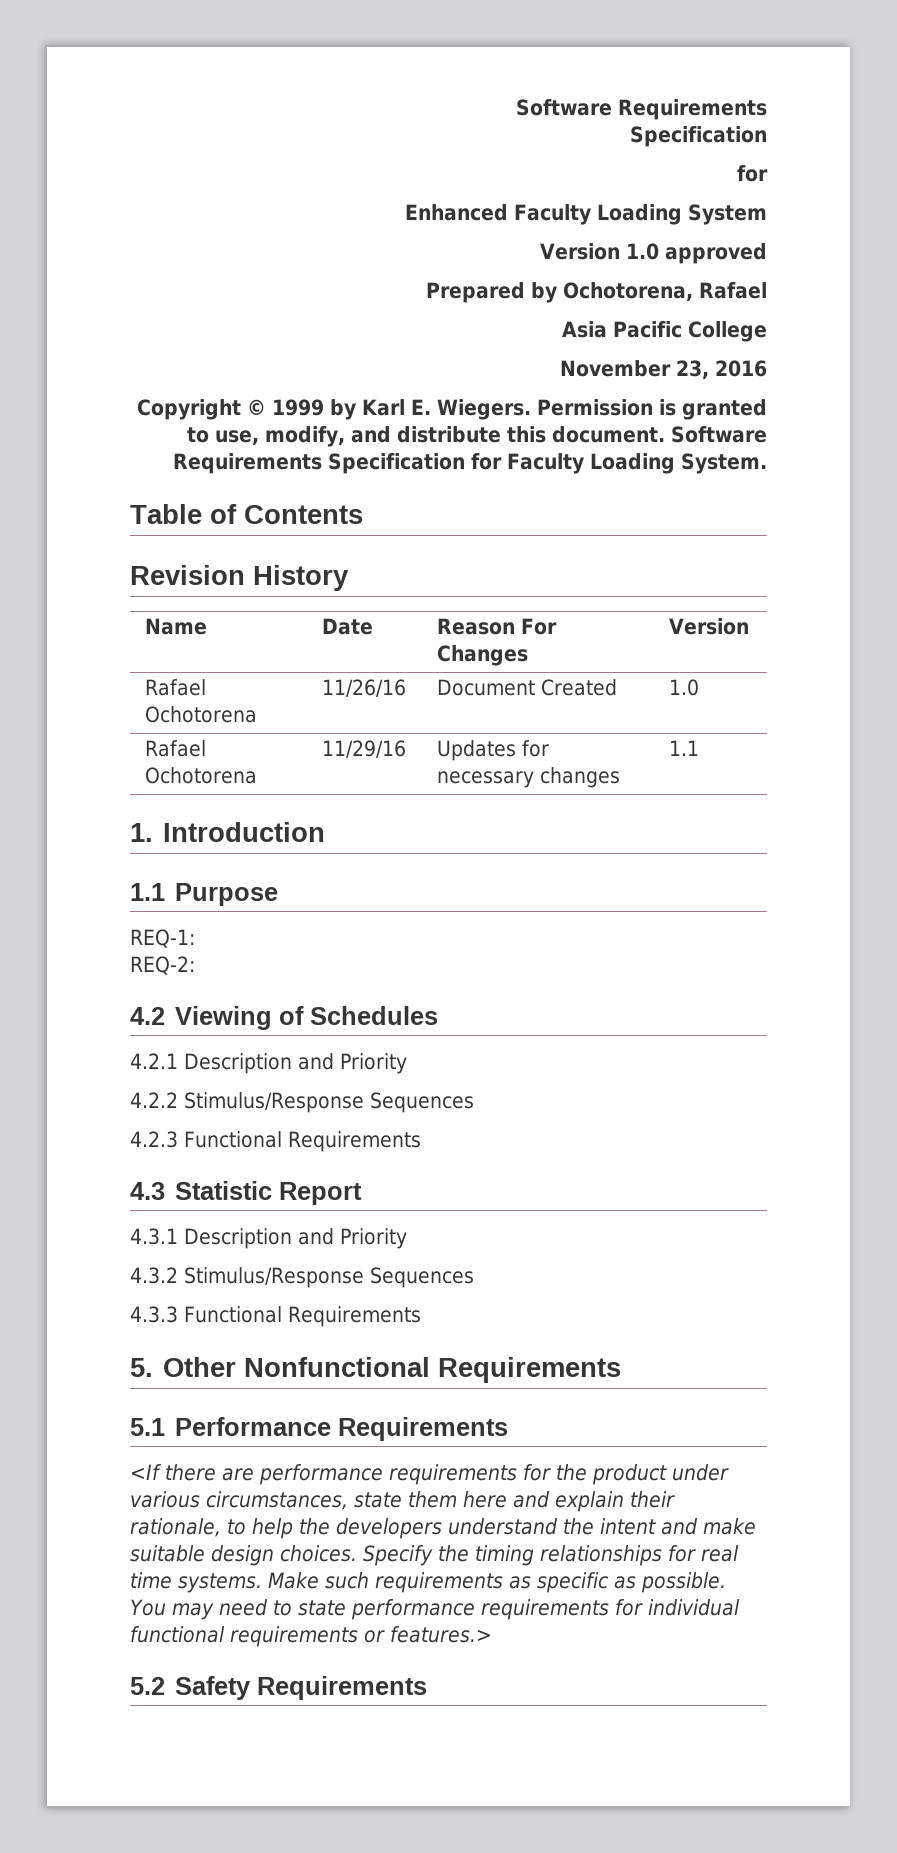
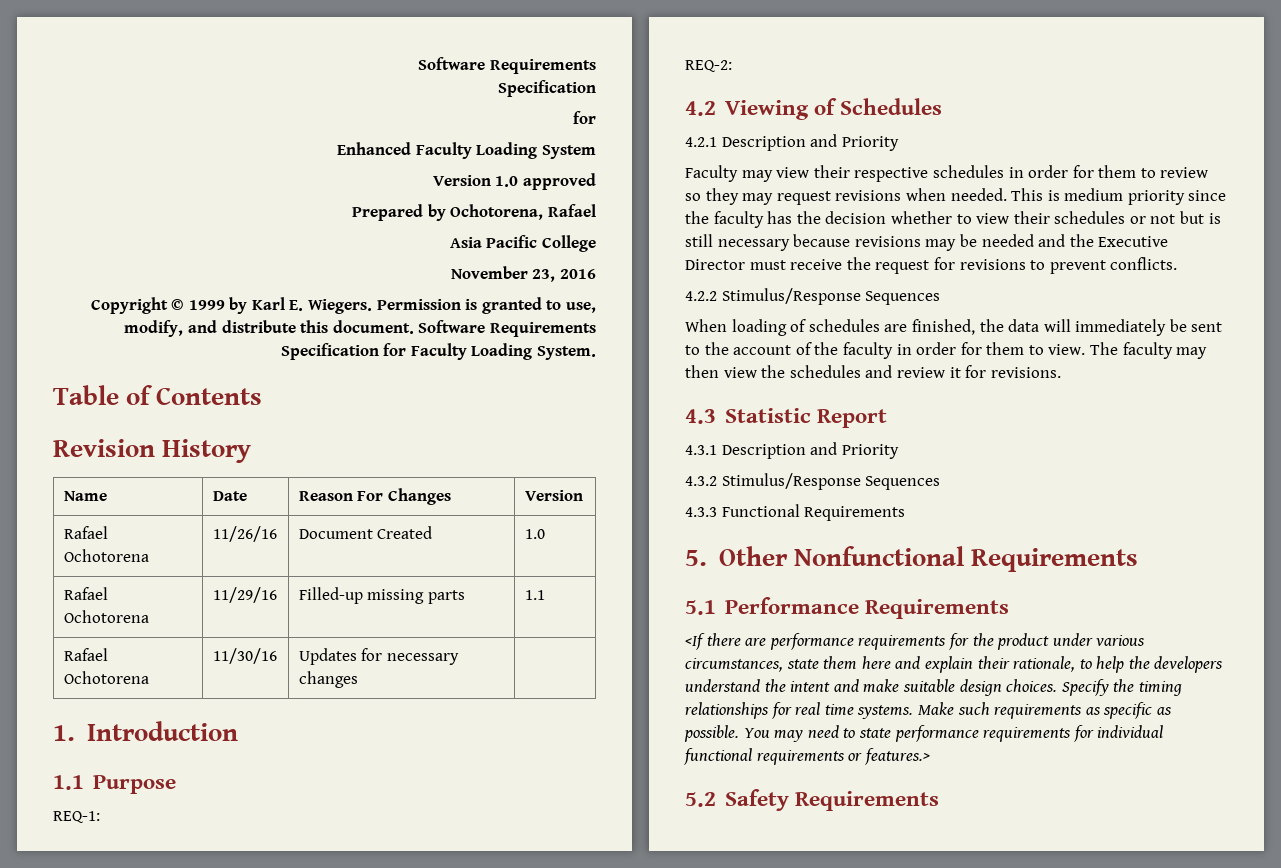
(407, 749) none -> [298,587,465,604] [524,590,545,600] [63,648,108,661] [63,671,149,684] [212,648,277,664] | Filled-up missing parts | 1.1 // Rafael Ochotorena | 11/30/16
[669,740,700,756] 1.1 -> (358, 679) none
[130,1092,474,1113] [130,1131,421,1152] 4.2.2 Stimulus/Response Sequences // 4.2.3 Functional Requirements -> [685,165,1209,182] [685,188,1227,205] [685,211,1221,228] [685,234,1169,251] [685,257,1178,274] [685,288,941,305] [685,319,1223,336] [685,342,1208,359] [685,365,1061,378] Faculty may view their respective schedules in order for them to review so they may request revisions when needed. This is medium priority since the faculty has the decision whether to view their schedules or not but is still necessary because revisions may be needed and the Executive Director must receive the request for revisions to prevent conflicts. // 4.2.2 Stimulus/Response Sequences // When loading of schedules are finished, the data will immediately be sent to the account of the faculty in order for them to view. The faculty may then view the schedules and review it for revisions.

